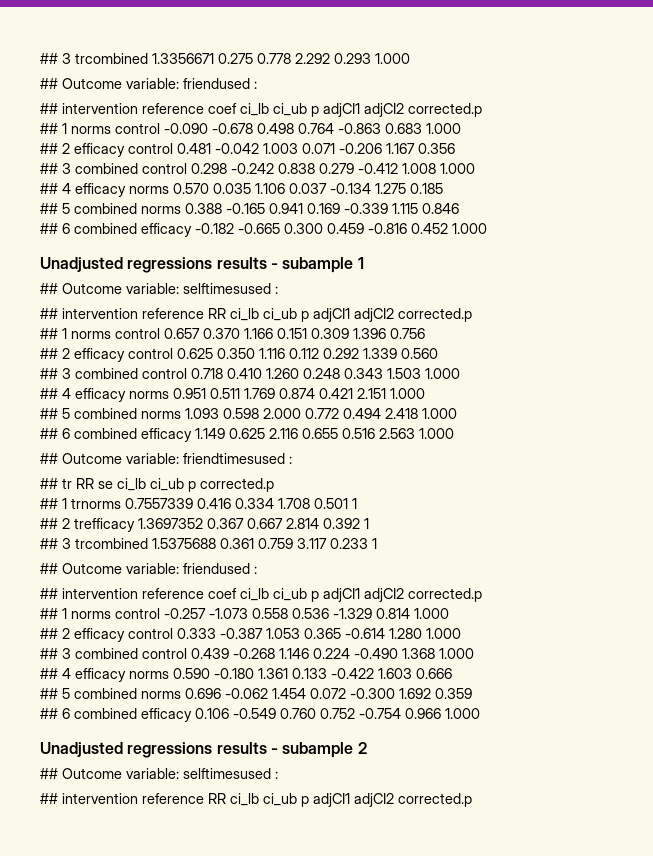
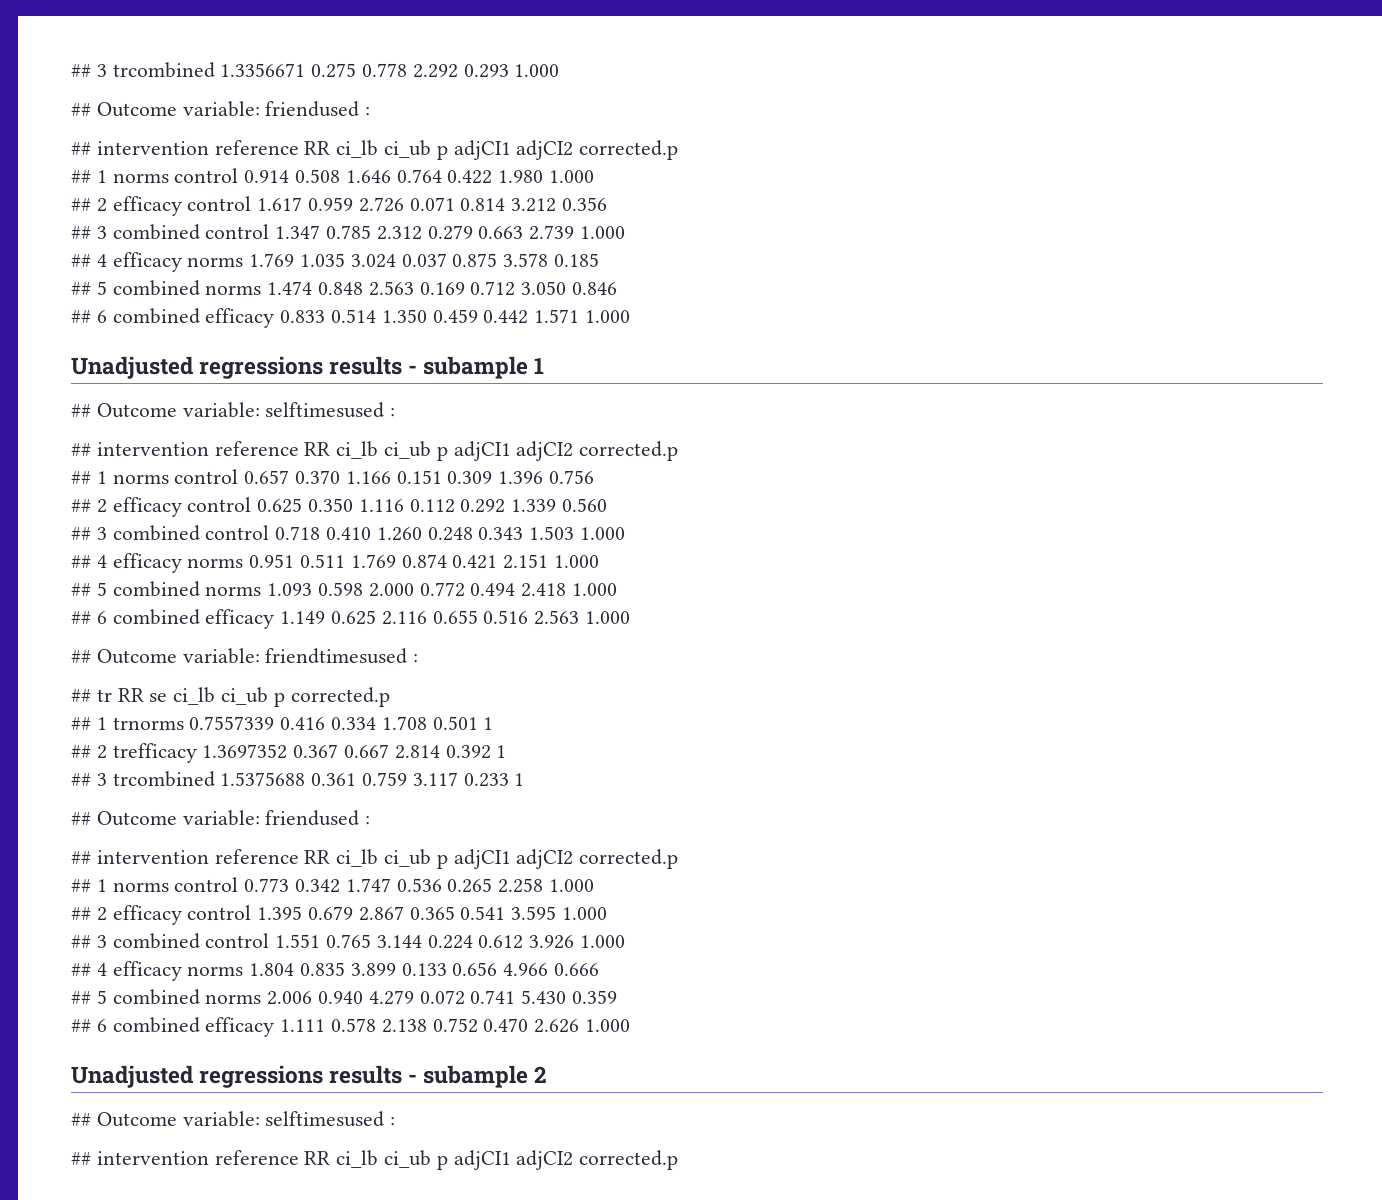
[208,103,237,114] coef -> [304,141,331,155] RR
[164,123,461,134] [40,143,415,157] -0.090 -0.678 0.498 0.764 -0.863 0.683 1.000 // ## 2 efficacy control 0.481 -0.042 1.003 0.071 -0.206 1.167 -> [244,169,595,184] [71,196,557,216] 0.914 0.508 1.646 0.764 0.422 1.980 1.000 // ## 2 efficacy control 1.617 0.959 2.726 0.071 0.814 3.212
[191,163,475,174] [40,183,406,197] 0.298 -0.242 0.838 0.279 -0.412 1.008 1.000 // ## 4 efficacy norms 0.570 0.035 1.106 0.037 -0.134 1.275 -> [275,225,626,240] [71,252,549,272] 1.347 0.785 2.312 0.279 0.663 2.739 1.000 // ## 4 efficacy norms 1.769 1.035 3.024 0.037 0.875 3.578
[185,203,418,214] 0.388 -0.165 0.941 0.169 -0.339 1.115 -> [267,281,567,296] 1.474 0.848 2.563 0.169 0.712 3.050
[195,223,448,234] -0.182 -0.665 0.300 0.459 -0.816 0.452 -> [280,309,580,324] 0.833 0.514 1.350 0.459 0.442 1.571
[208,588,237,599] coef -> [304,850,331,864] RR
[164,608,449,619] [40,628,422,642] -0.257 -1.073 0.558 0.536 -1.329 0.814 1.000 // ## 2 efficacy control 0.333 -0.387 1.053 0.365 -0.614 1.280 -> [244,878,595,893] [71,905,557,925] 0.773 0.342 1.747 0.536 0.265 2.258 1.000 // ## 2 efficacy control 1.395 0.679 2.867 0.365 0.541 3.595
[191,648,474,659] [40,668,412,682] 0.439 -0.268 1.146 0.224 -0.490 1.368 1.000 // ## 4 efficacy norms 0.590 -0.180 1.361 0.133 -0.422 1.603 -> [275,934,626,949] [71,961,549,981] 1.551 0.765 3.144 0.224 0.612 3.926 1.000 // ## 4 efficacy norms 1.804 0.835 3.899 0.133 0.656 4.966
[185,688,431,699] 0.696 -0.062 1.454 0.072 -0.300 1.692 -> [267,990,567,1005] 2.006 0.940 4.279 0.072 0.741 5.430
[195,708,441,719] 0.106 -0.549 0.760 0.752 -0.754 0.966 -> [280,1018,580,1033] 1.111 0.578 2.138 0.752 0.470 2.626

